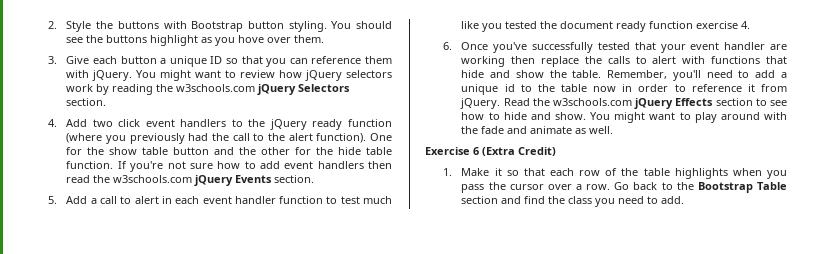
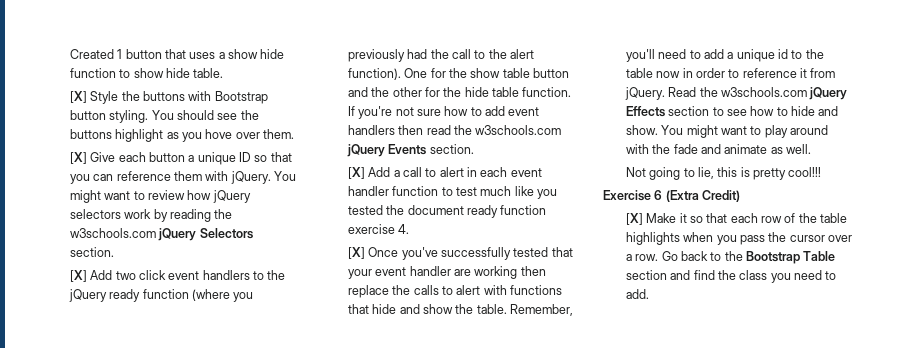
[48,21,58,29] 2. -> [69,49,285,59] [69,68,224,78] [69,91,87,103] Created 1 button that uses a show hide function to show hide table. // [X]
[48,56,58,64] 3. -> [69,152,87,164] [X]
[48,119,58,127] 4. -> [69,270,87,282] [X]
[48,196,58,204] 5. -> [347,167,365,179] [X]
[443,42,453,50] 6. -> [347,247,365,259] [X]
(614, 130) none -> [625,167,822,180] // Not going to lie, this is pretty cool!!!
[443,168,453,176] 1. -> [625,213,643,225] [X]

